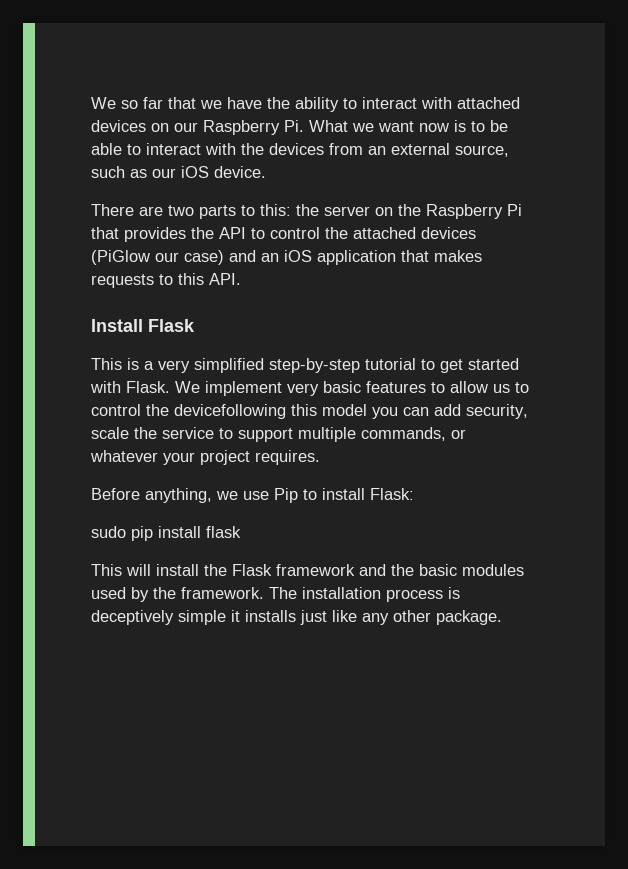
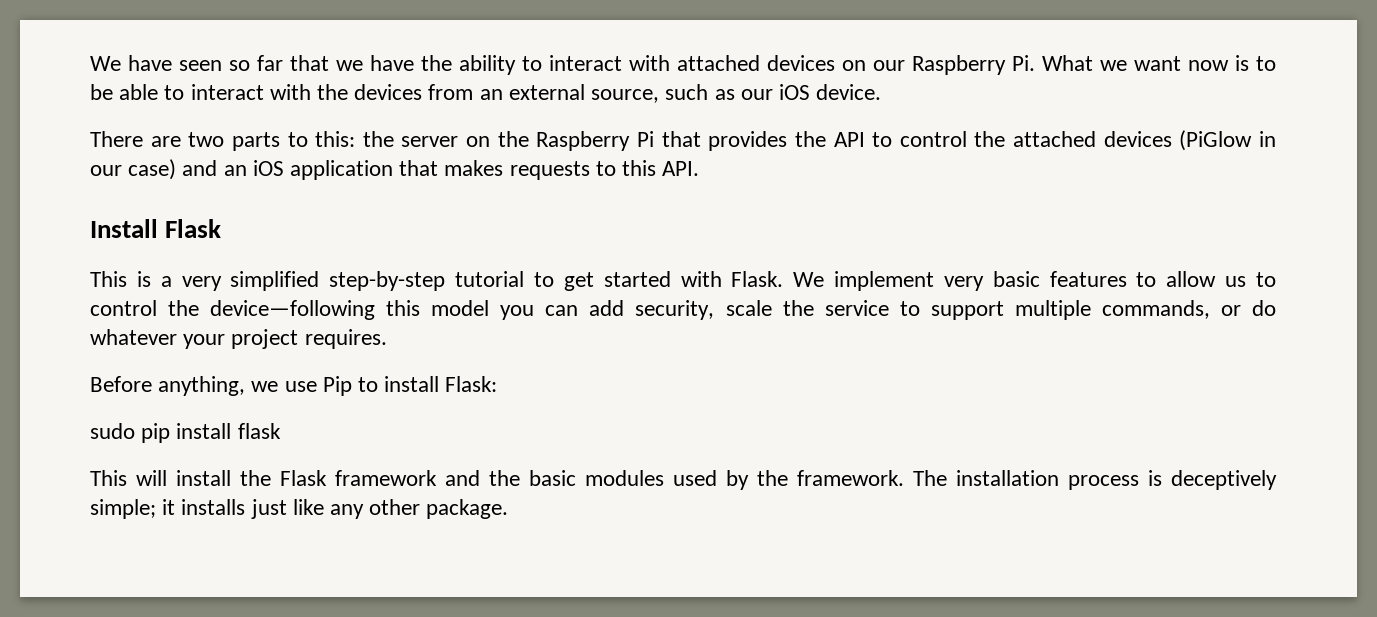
[91,97,116,109] We -> [90,55,222,71] We have seen
(150, 257) none -> [1259,131,1276,147] in
[174,404,286,419] devicefollowing -> [210,300,376,320] device—following
(466, 434) none -> [1251,300,1276,316] do
[178,610,226,625] simple -> [90,499,156,519] simple;

